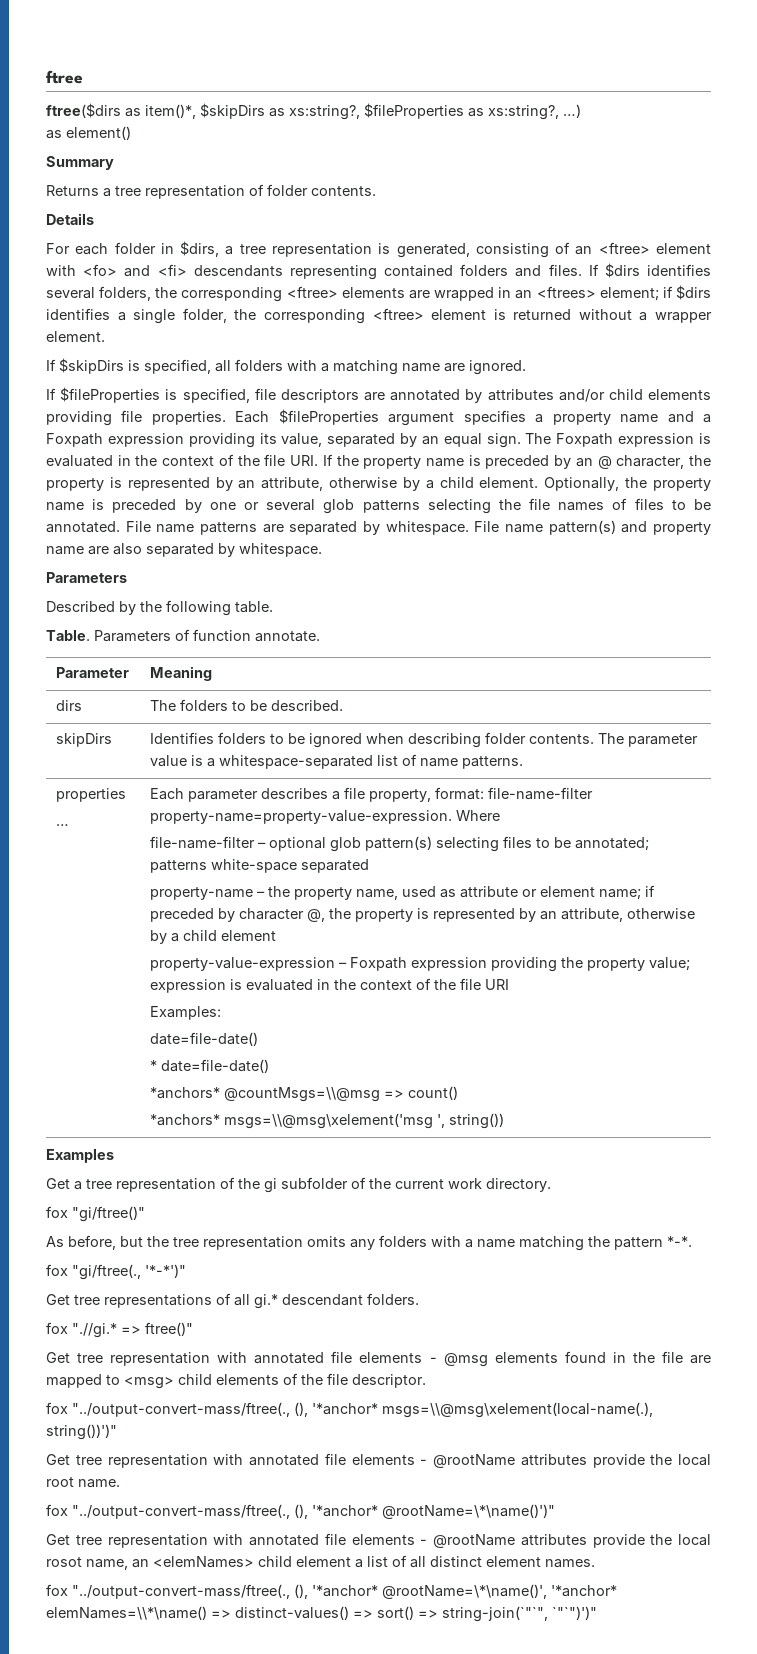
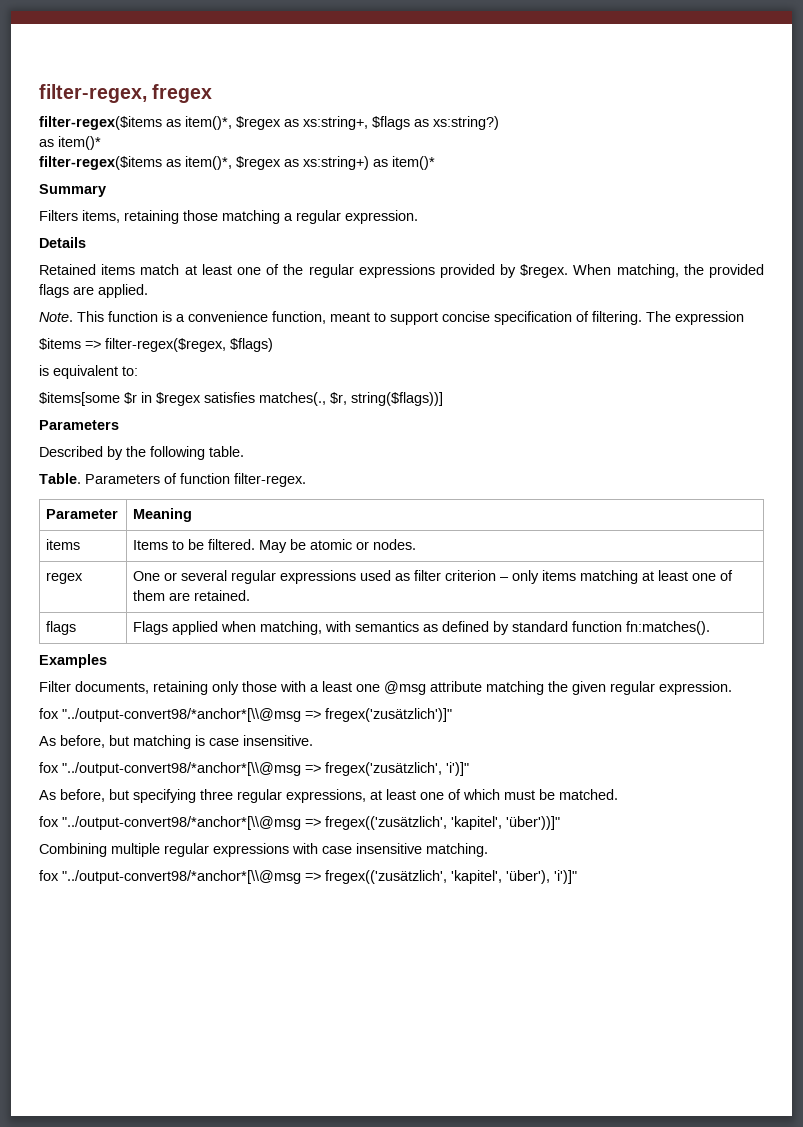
[46,70,83,84] [46,103,581,120] [46,126,131,140] [46,156,114,170] [46,184,376,199] [46,213,94,225] [46,241,712,258] [46,263,711,280] [46,285,711,302] [46,308,713,324] [46,331,105,342] [46,358,526,375] [46,387,711,403] [46,409,711,426] [46,433,711,448] [46,454,711,469] [46,477,711,491] [46,498,711,514] [46,520,711,535] [46,543,322,557] ftree // ftree($dirs as item()*, $skipDirs as xs:string?, $fileProperties as xs:string?, …) // as element() // Summary // Returns a tree representation of folder contents. // Details // For each folder in $dirs, a tree representation is generated, consisting of an <ftree> element with <fo> and <fi> descendants representing contained folders and files. If $dirs identifies several folders, the corresponding <ftree> elements are wrapped in an <ftrees> element; if $dirs identifies a single folder, the corresponding <ftree> element is returned without a wrapper element. // If $skipDirs is specified, all folders with a matching name are ignored. // If $fileProperties is specified, file descriptors are annotated by attributes and/or child elements providing file properties. Each $fileProperties argument specifies a property name and a Foxpath expression providing its value, separated by an equal sign. The Foxpath expression is evaluated in the context of the file URI. If the property name is preceded by an @ character, the property is represented by an attribute, otherwise by a child element. Optionally, the property name is preceded by one or several glob patterns selecting the file names of files to be annotated. File name patterns are separated by whitespace. File name pattern(s) and property name are also separated by whitespace. -> [39,84,213,103] [39,116,499,130] [39,136,101,150] [39,156,435,170] [39,184,106,197] [39,210,418,224] [39,237,86,248] [39,264,764,278] [39,284,148,298] [39,311,744,325] [39,338,273,352] [39,365,138,379] [39,392,443,406] filter-regex, fregex // filter-regex($items as item()*, $regex as xs:string+, $flags as xs:string?) // as item()* // filter-regex($items as item()*, $regex as xs:string+) as item()* // Summary // Filters items, retaining those matching a regular expression. // Details // Retained items match at least one of the regular expressions provided by $regex. When matching, the provided flags are applied. // Note. This function is a convenience function, meant to support concise specification of filtering. The expression // $items => filter-regex($regex, $flags) // is equivalent to: // $items[some $r in $regex satisfies matches(., $r, string($flags))]
[255,631,320,642] annotate. -> [234,473,306,487] filter-regex.
[56,700,83,711] [150,699,344,711] [56,733,113,747] [150,732,699,748] [150,754,524,769] [56,788,127,802] [56,824,70,826] [150,787,594,802] [150,810,501,824] [150,836,650,852] [150,859,370,873] [150,885,656,900] [150,908,696,922] [150,930,277,944] [150,957,691,972] [150,978,510,993] [150,1006,222,1020] [150,1032,259,1046] [150,1059,270,1073] [150,1086,459,1102] [150,1113,505,1129] [46,1149,114,1163] [46,1177,551,1193] [46,1206,145,1222] [46,1235,692,1251] [46,1264,186,1280] [46,1293,419,1309] [46,1322,193,1338] [46,1351,711,1367] [46,1373,426,1389] [46,1402,653,1418] [46,1424,117,1440] [46,1453,711,1468] [46,1477,120,1488] [46,1504,555,1519] [46,1533,711,1548] [46,1555,595,1570] [46,1584,617,1599] [46,1606,597,1622] dirs | The folders to be described. // skipDirs | Identifies folders to be ignored when describing folder contents. The parameter value is a whitespace-separated list of name patterns. // properties // … | Each parameter describes a file property, format: file-name-filter property-name=property-value-expression. Where // file-name-filter – optional glob pattern(s) selecting files to be annotated; patterns white-space separated // property-name – the property name, used as attribute or element name; if preceded by character @, the property is represented by an attribute, otherwise by a child element // property-value-expression – Foxpath expression providing the property value; expression is evaluated in the context of the file URI // Examples: // date=file-date() // * date=file-date() // *anchors* @countMsgs=\\@msg => count() // *anchors* msgs=\\@msg\xelement('msg ', string()) // Examples // Get a tree representation of the gi subfolder of the current work directory. // fox "gi/ftree()" // As before, but the tree representation omits any folders with a name matching the pattern *-*. // fox "gi/ftree(., '*-*')" // Get tree representations of all gi.* descendant folders. // fox ".//gi.* => ftree()" // Get tree representation with annotated file elements - @msg elements found in the file are mapped to <msg> child elements of the file descriptor. // fox "../output-convert-mass/ftree(., (), '*anchor* msgs=\\@msg\xelement(local-name(.), string())')" // Get tree representation with annotated file elements - @rootName attributes provide the local root name. // fox "../output-convert-mass/ftree(., (), '*anchor* @rootName=\*\name()')" // Get tree representation with annotated file elements - @rootName attributes provide the local rosot name, an <elemNames> child element a list of all distinct element names. // fox "../output-convert-mass/ftree(., (), '*anchor* @rootName=\*\name()', '*anchor* elemNames=\\*\name() => distinct-values() => sort() => string-join(`"`", `"`")')" -> [46,539,81,550] [133,539,417,553] [46,572,84,584] [133,570,734,584] [133,590,251,601] [46,621,77,635] [133,621,711,635] [39,654,107,668] [39,681,732,695] [39,708,452,722] [39,735,313,749] [39,762,469,776] [39,789,618,803] [39,816,560,830] [39,843,488,857] [39,870,577,884] items | Items to be filtered. May be atomic or nodes. // regex | One or several regular expressions used as filter criterion – only items matching at least one of them are retained. // flags | Flags applied when matching, with semantics as defined by standard function fn:matches(). // Examples // Filter documents, retaining only those with a least one @msg attribute matching the given regular expression. // fox "../output-convert98/*anchor*[\\@msg => fregex('zusätzlich')]" // As before, but matching is case insensitive. // fox "../output-convert98/*anchor*[\\@msg => fregex('zusätzlich', 'i')]" // As before, but specifying three regular expressions, at least one of which must be matched. // fox "../output-convert98/*anchor*[\\@msg => fregex(('zusätzlich', 'kapitel', 'über'))]" // Combining multiple regular expressions with case insensitive matching. // fox "../output-convert98/*anchor*[\\@msg => fregex(('zusätzlich', 'kapitel', 'über'), 'i')]"

